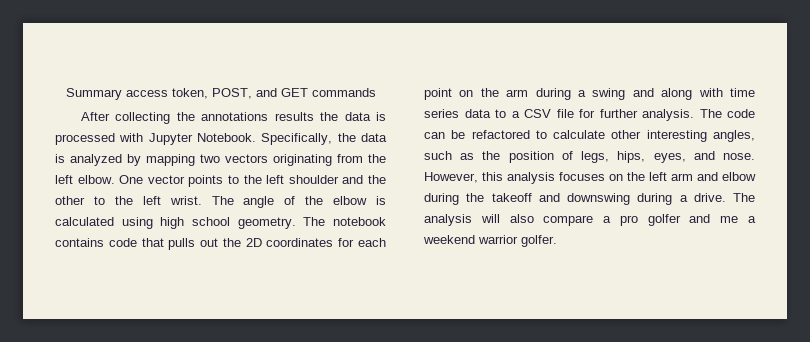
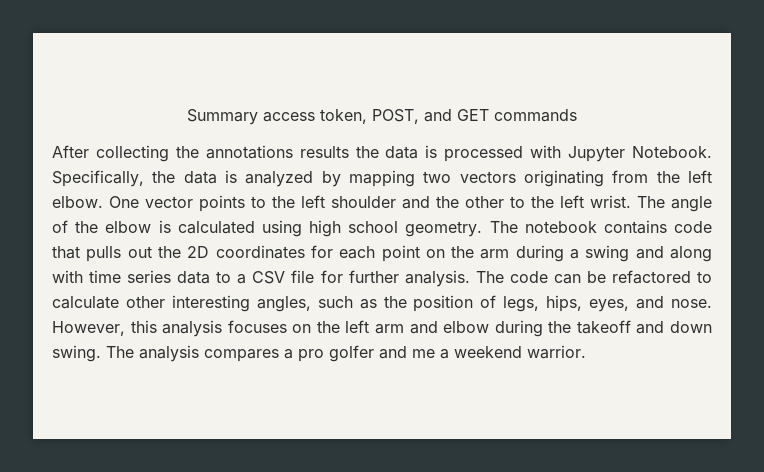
[567,193,755,205] [424,214,594,226] downswing during a drive. The analysis will also compare -> [669,321,712,333] [52,345,279,362] down swing. The analysis compares
[478,235,557,247] warrior golfer. -> [527,345,586,359] warrior.

